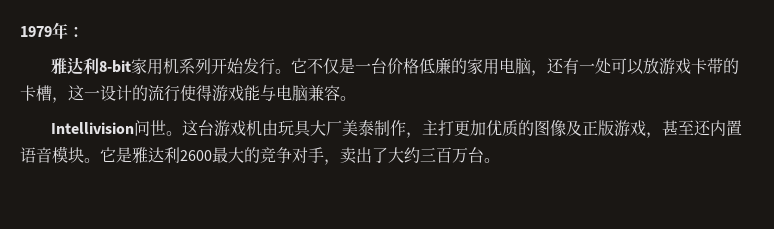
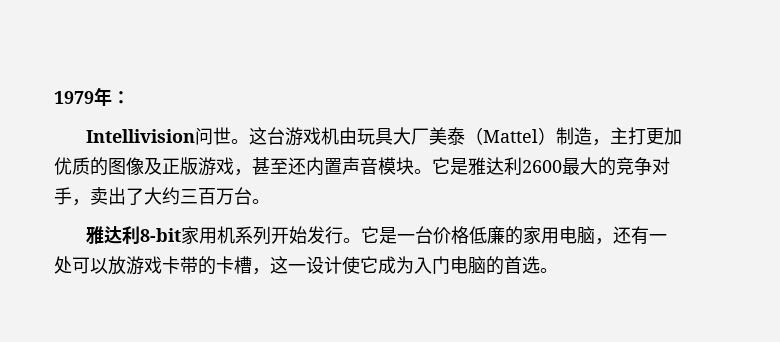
(84, 31) none -> [86,127,683,146] [54,157,670,176] [54,187,270,206] // Intellivision问世。这台游戏机由玩具大厂美泰（Mattel）制造，主打更加优质的图像及正版游戏，甚至还内置声音模块。它是雅达利2600最大的竞争对手，卖出了大约三百万台。
[306,58,339,74] 不仅 -> (380, 234) none
[132,85,356,102] [50,120,742,138] [20,146,484,165] 的流行使得游戏能与电脑兼容。 // Intellivision问世。这台游戏机由玩具大厂美泰制作，主打更加优质的图像及正版游戏，甚至还内置语音模块。它是雅达利2600最大的竞争对手，卖出了大约三百万台 -> [342,256,540,275] 使它成为入门电脑的首选

